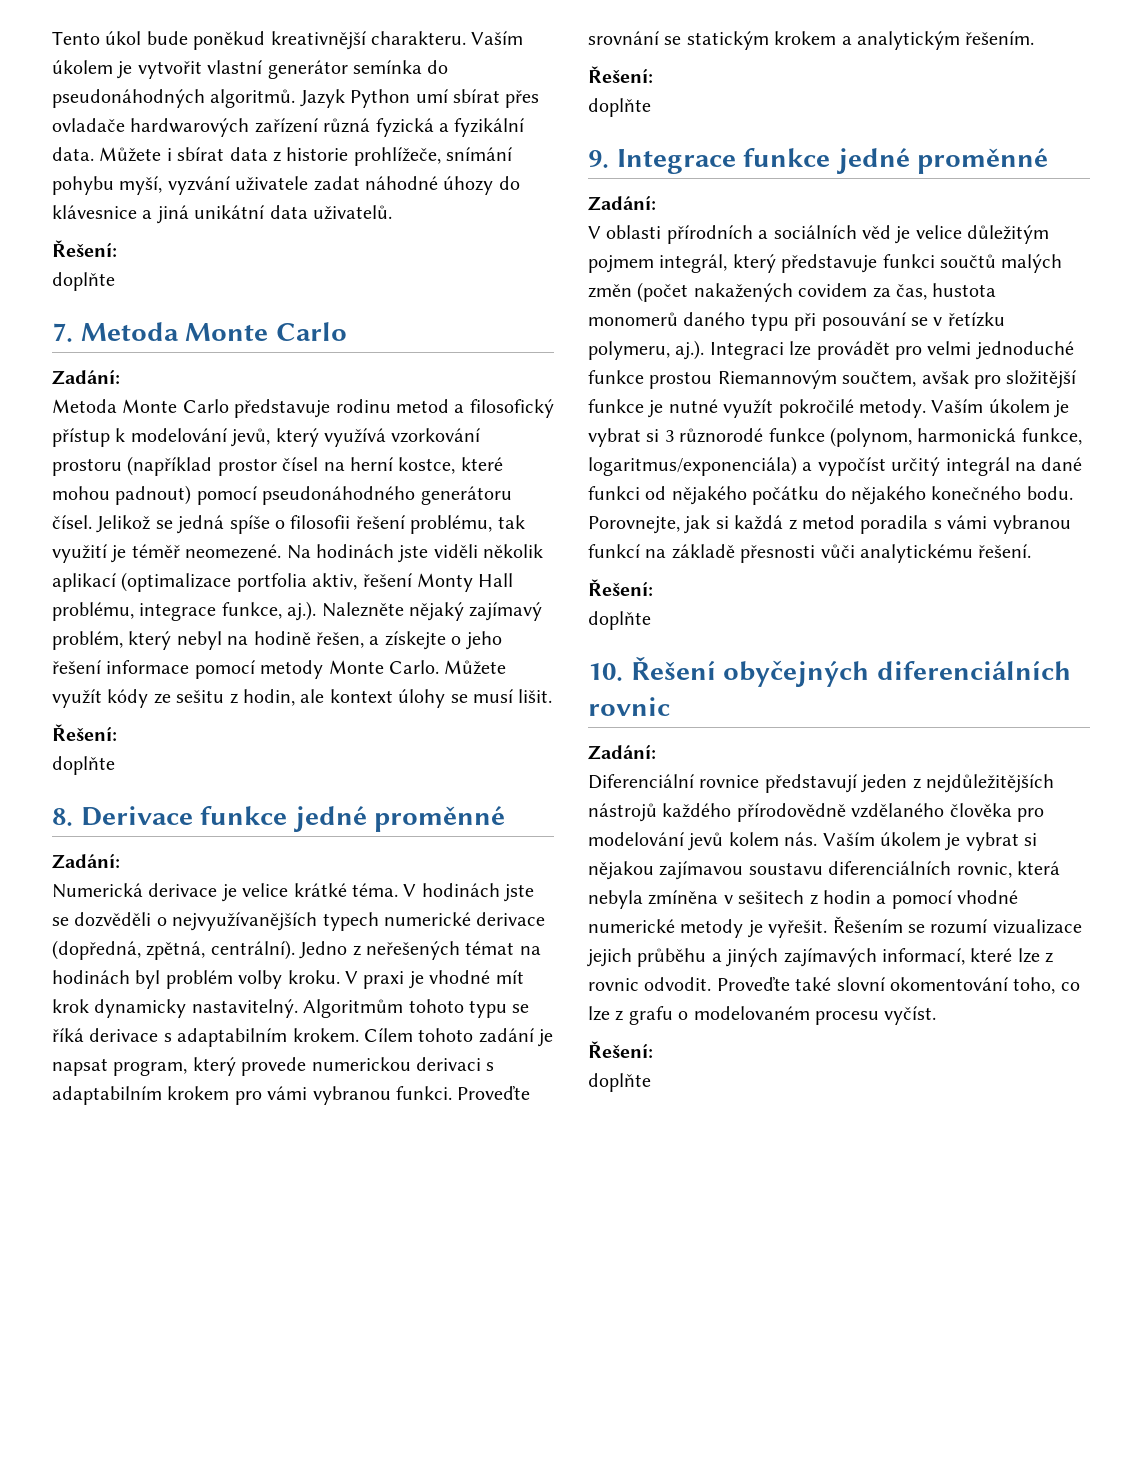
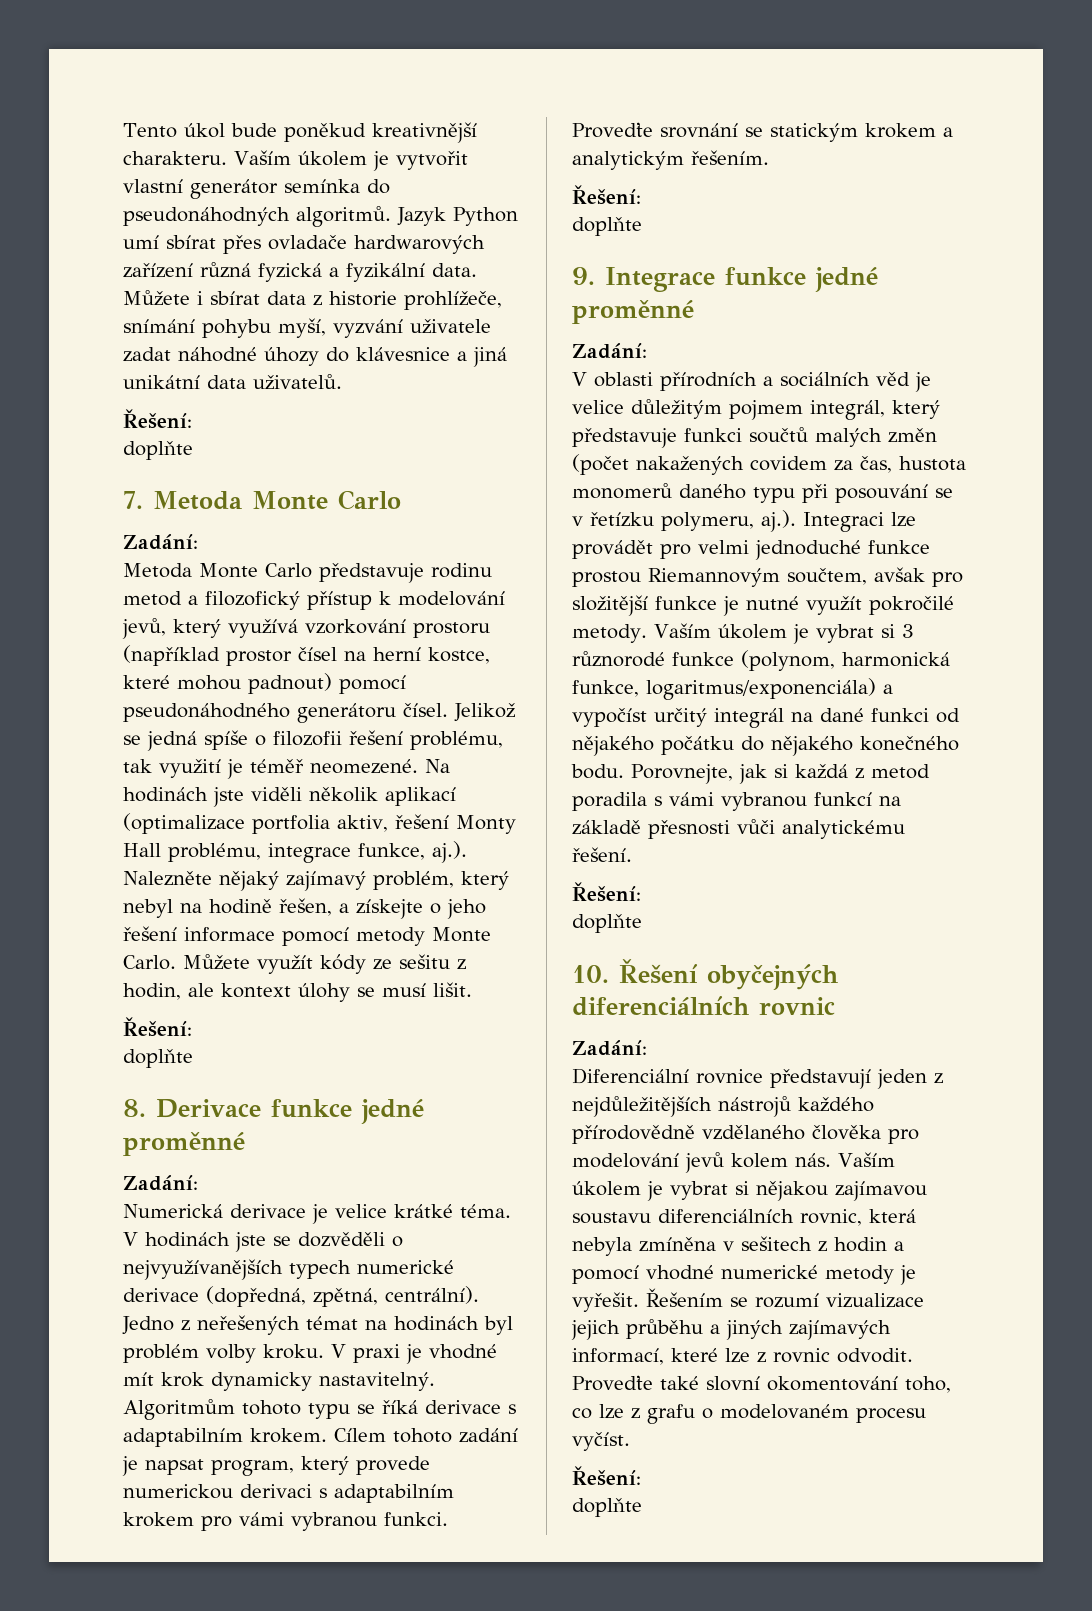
[469,399,554,418] filosofický -> [205,591,300,610] filozofický
[290,515,351,529] filosofii -> [273,731,342,746] filozofii

